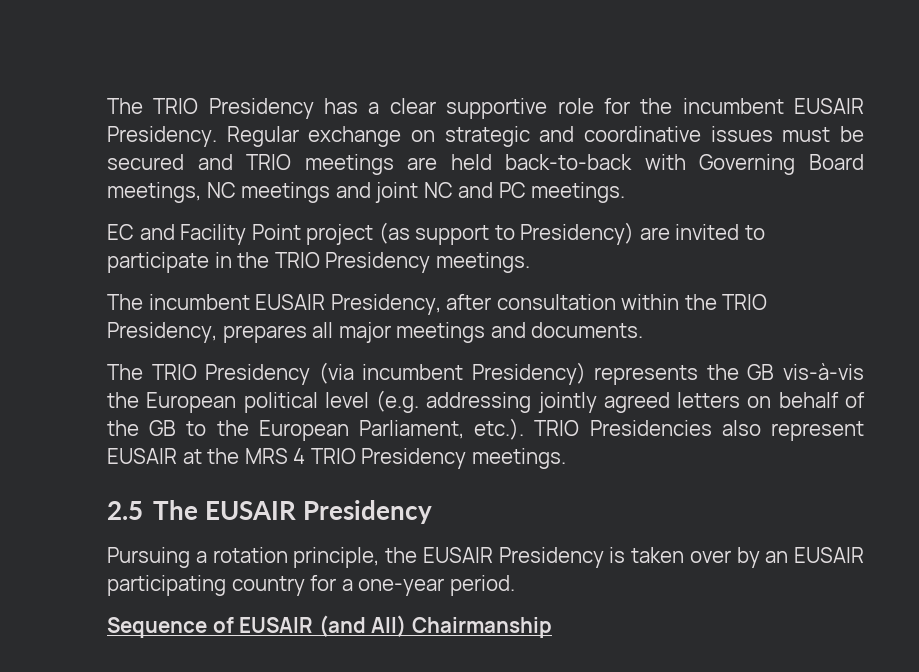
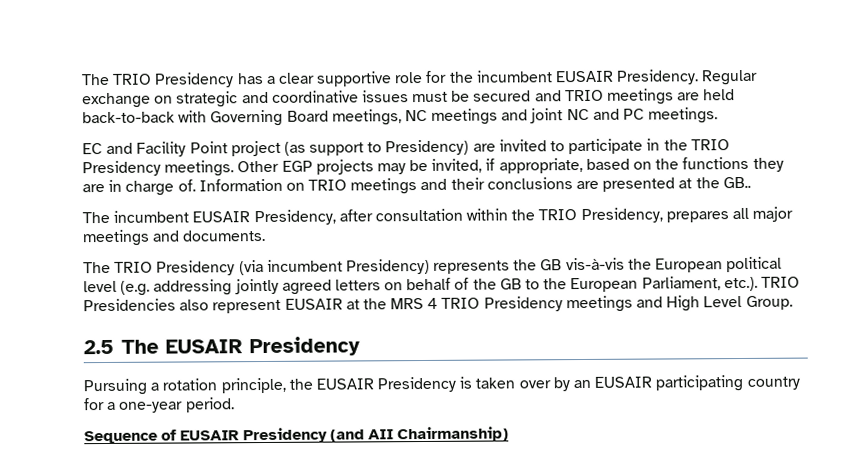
(530, 262) none -> [237,156,784,175] [82,176,751,196] Other EGP projects may be invited, if appropriate, based on the functions they are in charge of. Information on TRIO meetings and their conclusions are presented at the GB..
[471,448,566,469] meetings. -> [565,295,793,313] meetings and High Level Group.
[318,615,552,638] (and AII) Chairmanship -> [242,426,510,444] Presidency (and AII Chairmanship)

